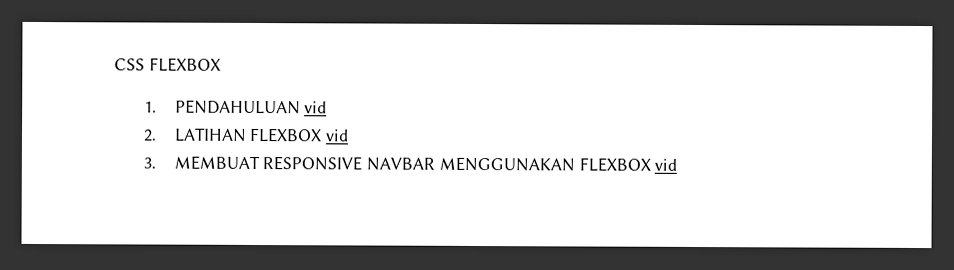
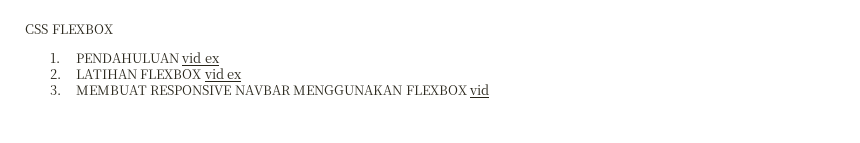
(328, 107) none -> [204,56,220,63] ex
(350, 135) none -> [227,72,243,79] ex

